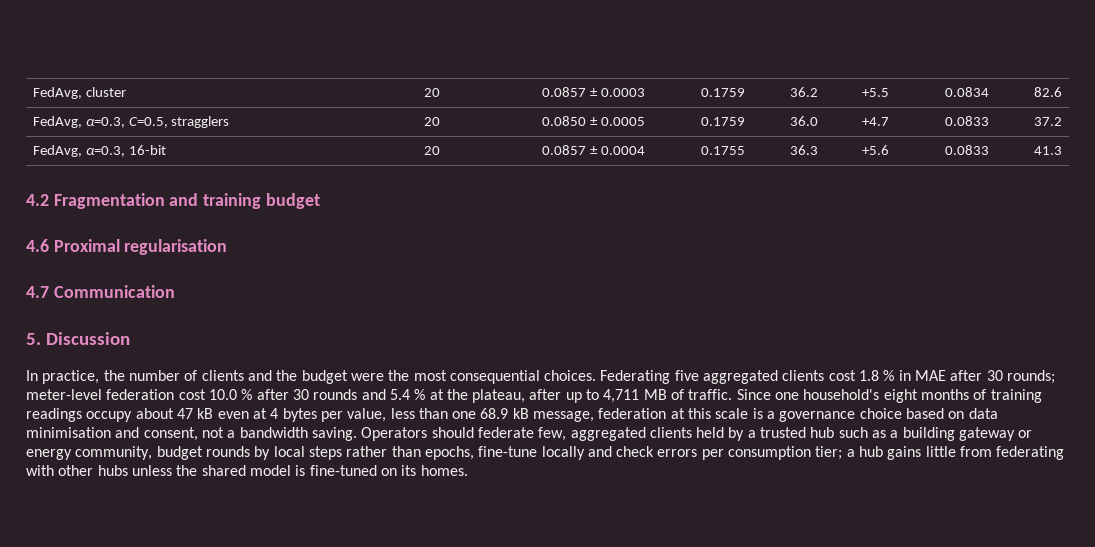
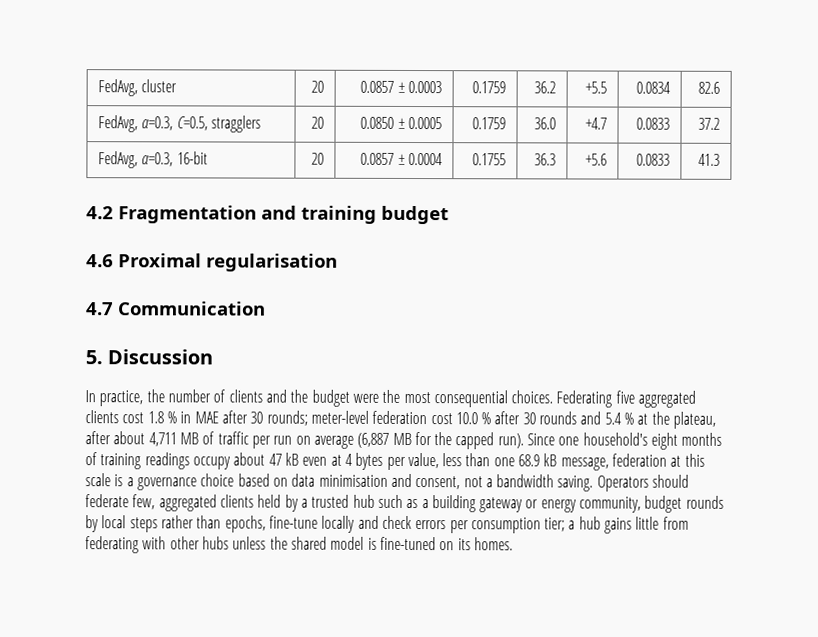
[565,389,600,403] up to -> [113,431,146,445] about
[688,389,733,400] traffic. -> [217,431,524,450] traffic per run on average (6,887 MB for the capped run).

